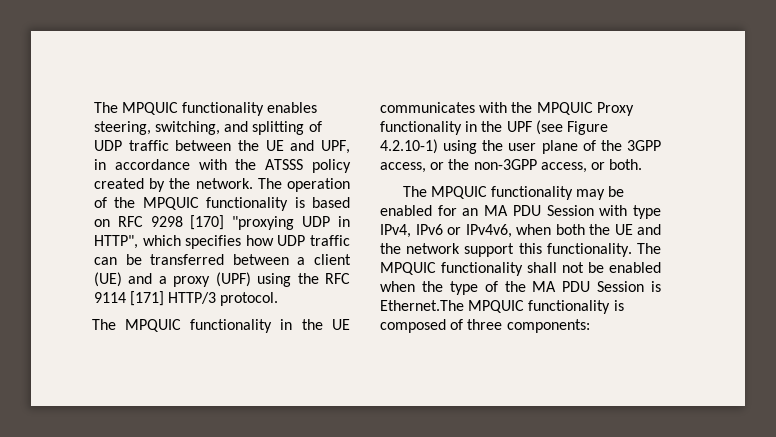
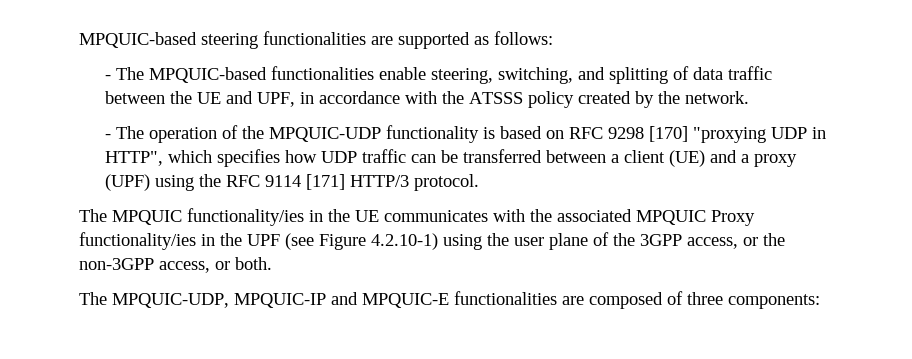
[93,102,318,116] The MPQUIC functionality enables -> [79,31,553,49] [105,66,427,83] MPQUIC-based steering functionalities are supported as follows: // - The MPQUIC-based functionalities enable
[93,140,122,151] UDP -> [693,67,724,80] data
(253, 183) none -> [105,134,112,139] // -
[142,197,199,210] MPQUIC -> [269,127,382,142] MPQUIC-UDP
[190,319,273,333] functionality -> [187,208,304,226] functionality/ies
(533, 107) none -> [557,209,632,222] associated
[380,121,462,135] functionality -> [79,232,196,250] functionality/ies
[430,186,625,200] [380,205,661,219] [380,224,661,238] [380,243,661,257] [380,262,661,276] [380,281,661,295] [380,300,624,314] MPQUIC functionality may be enabled for an MA PDU Session with type IPv4, IPv6 or IPv4v6, when both the UE and the network support this functionality. The MPQUIC functionality shall not be enabled when the type of the MA PDU Session is Ethernet.The MPQUIC functionality is -> [112,291,584,308] MPQUIC-UDP, MPQUIC-IP and MPQUIC-E functionalities are

